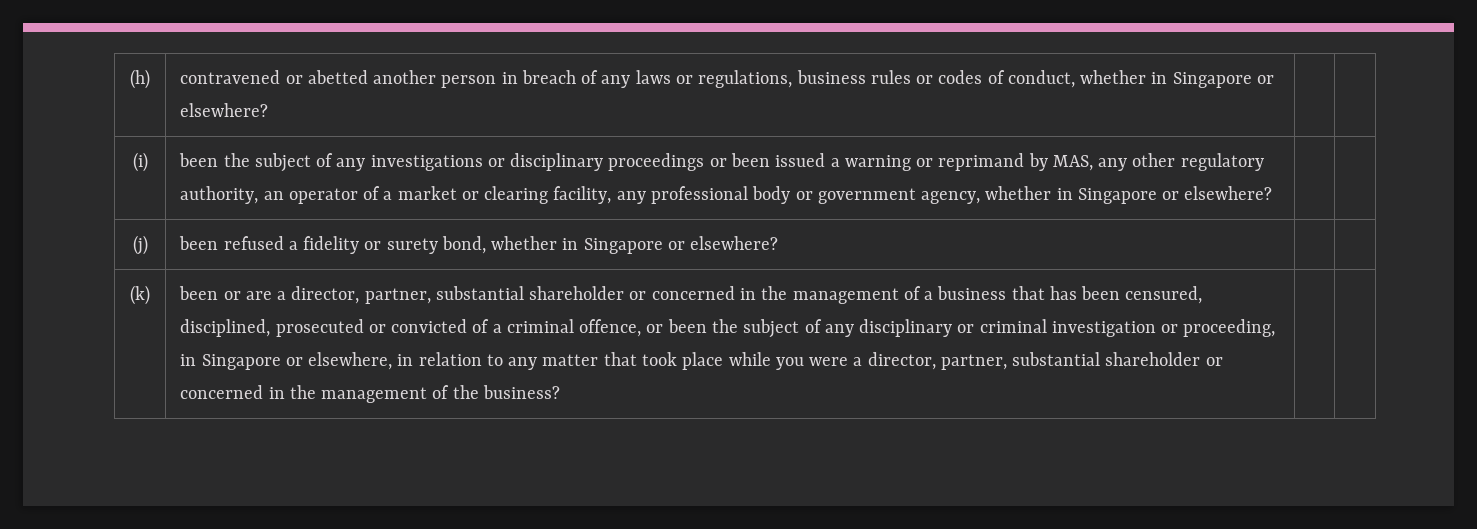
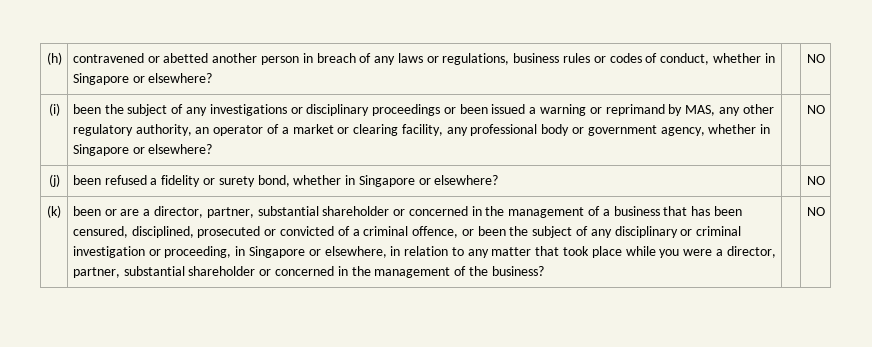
(269, 110) none -> [806,54,825,63] NO
(1273, 193) none -> [806,105,825,114] NO
(779, 243) none -> [806,176,825,185] NO
(560, 392) none -> [806,207,825,216] NO

